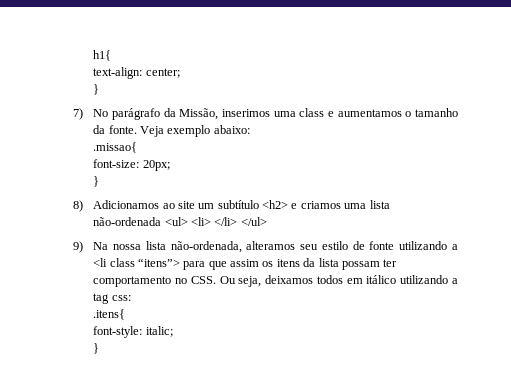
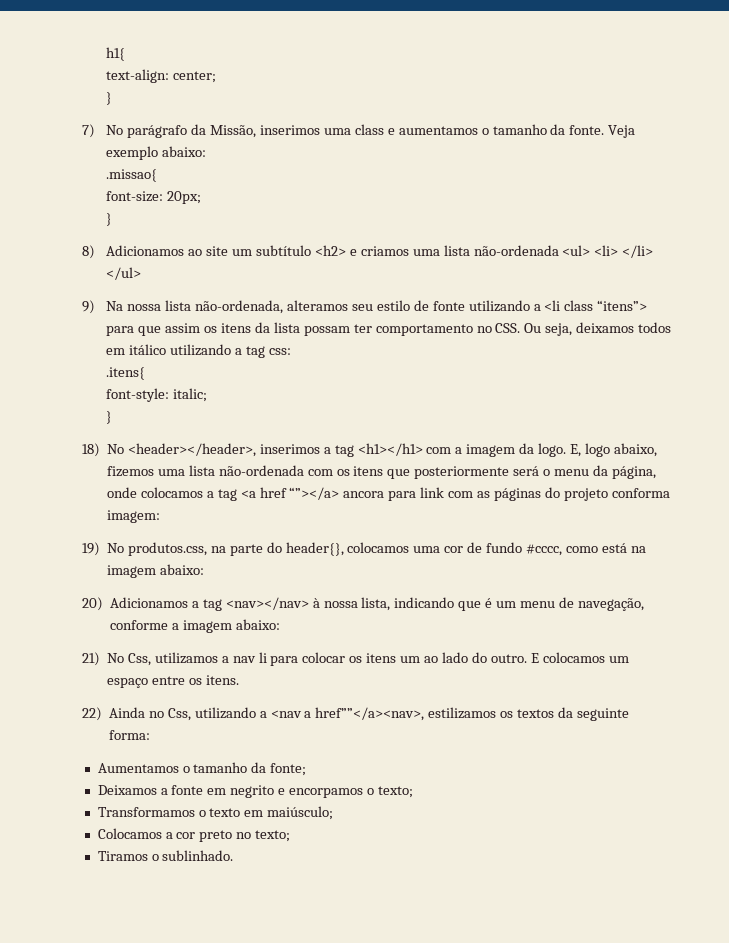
(100, 348) none -> [81,443,657,457] [106,465,656,479] [106,487,670,501] [106,510,160,523] [81,542,646,556] [106,564,204,578] [81,597,644,611] [109,619,280,633] [81,652,629,666] [106,675,239,688] [81,707,629,721] [108,730,150,740] [97,762,307,776] [97,785,413,798] [97,806,334,820] [97,828,291,842] [97,850,234,861] // 18) No <header></header>, inserimos a tag <h1></h1> com a imagem da logo. E, logo abaixo, fizemos uma lista não-ordenada com os itens que posteriormente será o menu da página, onde colocamos a tag <a href “”></a> ancora para link com as páginas do projeto conforma imagem: // 19) No produtos.css, na parte do header{}, colocamos uma cor de fundo #cccc, como está na imagem abaixo: // 20) Adicionamos a tag <nav></nav> à nossa lista, indicando que é um menu de navegação, conforme a imagem abaixo: // 21) No Css, utilizamos a nav li para colocar os itens um ao lado do outro. E colocamos um espaço entre os itens. // 22) Ainda no Css, utilizando a <nav a href””</a><nav>, estilizamos os textos da seguinte forma: // Aumentamos o tamanho da fonte; // Deixamos a fonte em negrito e encorpamos o texto; // Transformamos o texto em maiúsculo; // Colocamos a cor preto no texto; // Tiramos o sublinhado.

